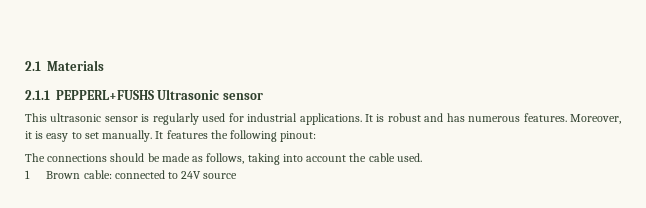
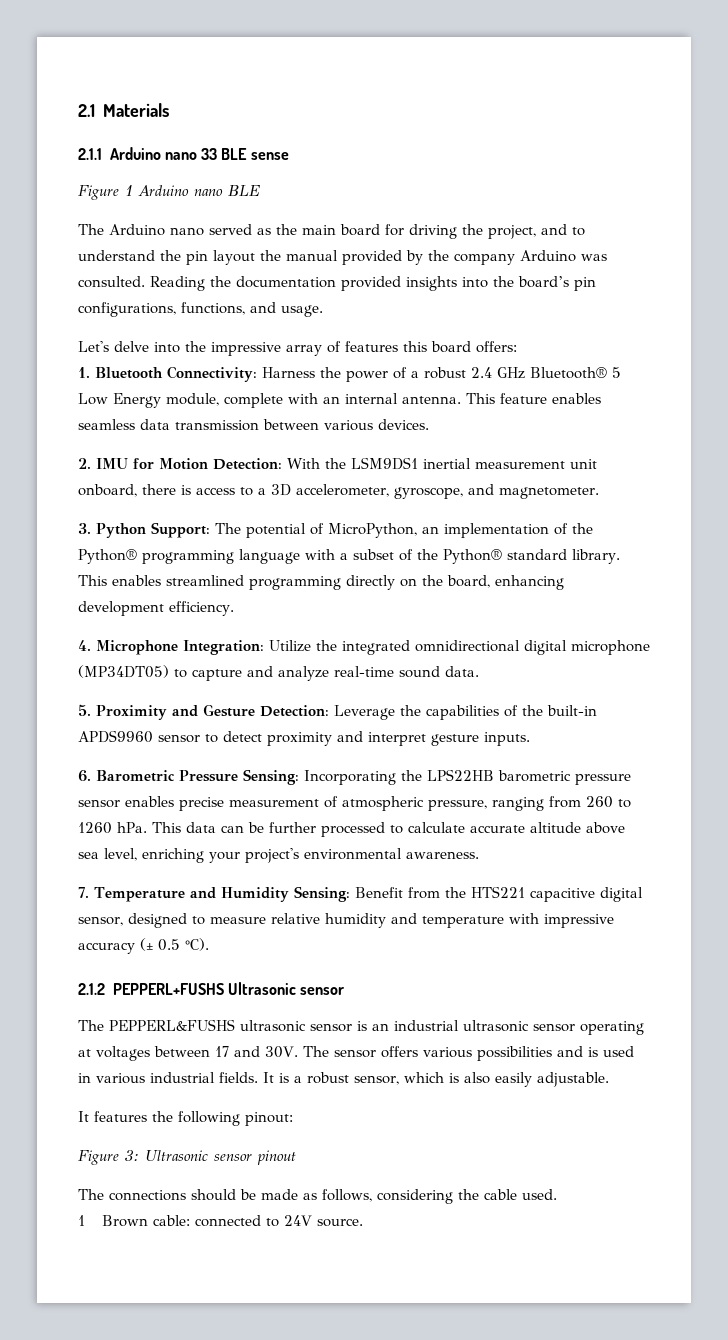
(50, 95) none -> [109,147,289,160] [78,185,260,200] [78,224,585,239] [78,250,607,265] [78,276,596,291] [78,302,323,317] [78,341,517,356] [78,366,621,382] [78,393,601,408] [78,419,429,431] [78,457,597,470] [78,484,599,499] [78,522,593,538] [78,549,620,564] [78,575,564,590] [78,601,234,616] [78,640,650,655] [78,665,479,681] [78,704,597,720] [78,730,530,746] [78,769,631,785] [78,796,631,811] [78,822,625,837] [78,848,479,863] [78,886,643,902] [78,913,614,928] [78,938,209,954] [78,983,105,995] Arduino nano 33 BLE sense // Figure 1 Arduino nano BLE // The Arduino nano served as the main board for driving the project, and to understand the pin layout the manual provided by the company Arduino was consulted. Reading the documentation provided insights into the board’s pin configurations, functions, and usage. // Let's delve into the impressive array of features this board offers: // 1. Bluetooth Connectivity: Harness the power of a robust 2.4 GHz Bluetooth® 5 Low Energy module, complete with an internal antenna. This feature enables seamless data transmission between various devices. // 2. IMU for Motion Detection: With the LSM9DS1 inertial measurement unit onboard, there is access to a 3D accelerometer, gyroscope, and magnetometer. // 3. Python Support: The potential of MicroPython, an implementation of the Python® programming language with a subset of the Python® standard library. This enables streamlined programming directly on the board, enhancing development efficiency. // 4. Microphone Integration: Utilize the integrated omnidirectional digital microphone (MP34DT05) to capture and analyze real-time sound data. // 5. Proximity and Gesture Detection: Leverage the capabilities of the built-in APDS9960 sensor to detect proximity and interpret gesture inputs. // 6. Barometric Pressure Sensing: Incorporating the LPS22HB barometric pressure sensor enables precise measurement of atmospheric pressure, ranging from 260 to 1260 hPa. This data can be further processed to calculate accurate altitude above sea level, enriching your project's environmental awareness. // 7. Temperature and Humidity Sensing: Benefit from the HTS221 capacitive digital sensor, designed to measure relative humidity and temperature with impressive accuracy (± 0.5 °C). // 2.1.2
[25,113,47,122] This -> [78,1019,235,1031] The PEPPERL&FUSHS
[152,113,621,125] [25,130,153,142] regularly used for industrial applications. It is robust and has numerous features. Moreover, it is easy to set manually. -> [372,1020,644,1035] [78,1046,634,1061] [78,1072,609,1087] an industrial ultrasonic sensor operating at voltages between 17 and 30V. The sensor offers various possibilities and is used in various industrial fields. It is a robust sensor, which is also easily adjustable. //
(317, 136) none -> [78,1150,296,1165] // Figure 3: Ultrasonic sensor pinout
[247,153,347,165] taking into account -> [377,1189,453,1204] considering
[203,173,238,179] source -> [316,1218,363,1227] source.

